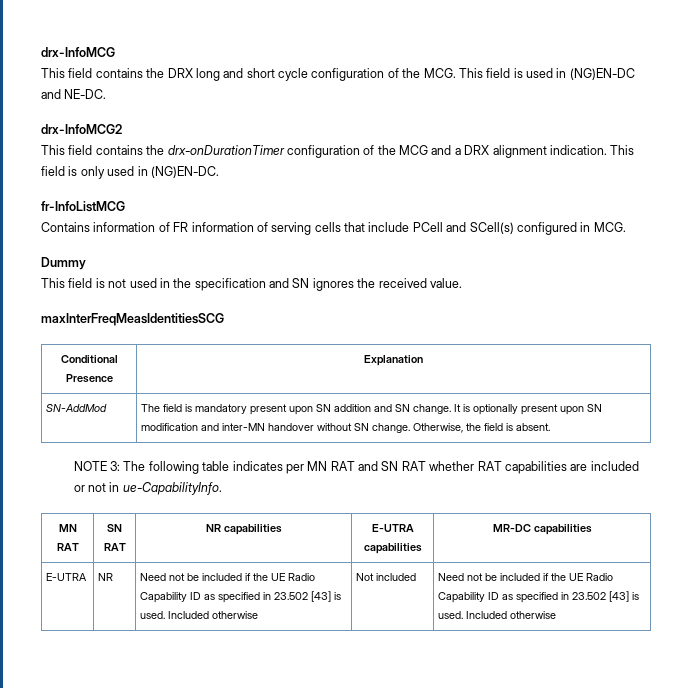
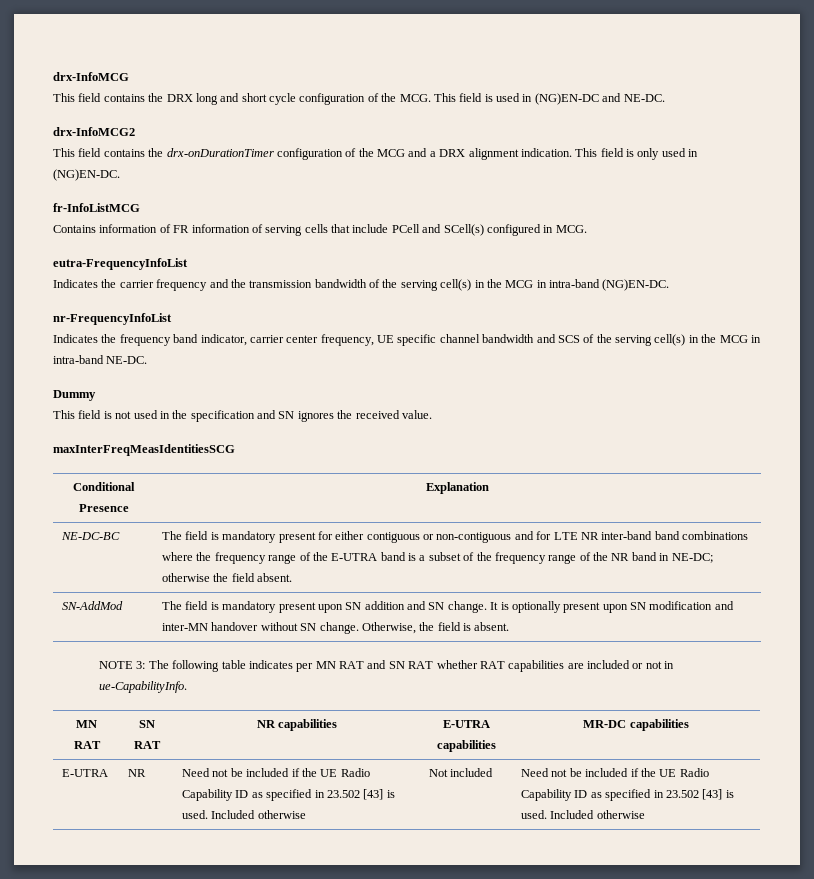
(626, 227) none -> [53,258,188,270] [53,279,670,291] [53,313,172,325] [53,334,761,346] [53,355,148,364] // eutra-FrequencyInfoList // Indicates the carrier frequency and the transmission bandwidth of the serving cell(s) in the MCG in intra-band (NG)EN-DC. // nr-FrequencyInfoList // Indicates the frequency band indicator, carrier center frequency, UE specific channel bandwidth and SCS of the serving cell(s) in the MCG in intra-band NE-DC.
(423, 360) none -> [61,532,121,540] [162,531,749,543] [162,552,713,564] [162,573,293,582] // NE-DC-BC | The field is mandatory present for either contiguous or non-contiguous and for LTE NR inter-band band combinations where the frequency range of the E-UTRA band is a subset of the frequency range of the NR band in NE-DC; otherwise the field absent.

